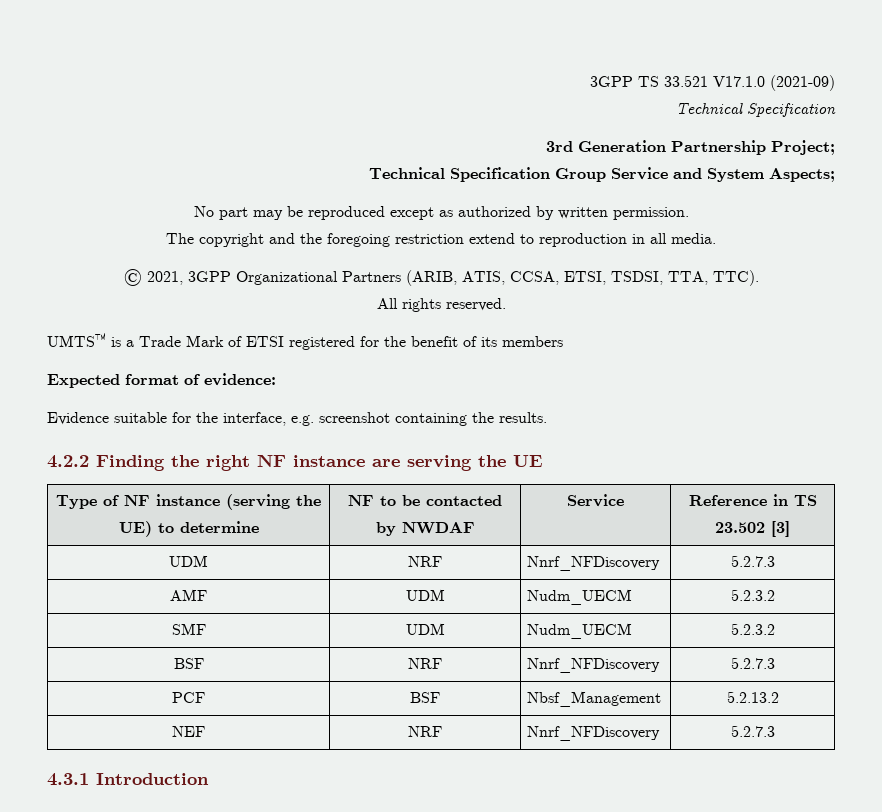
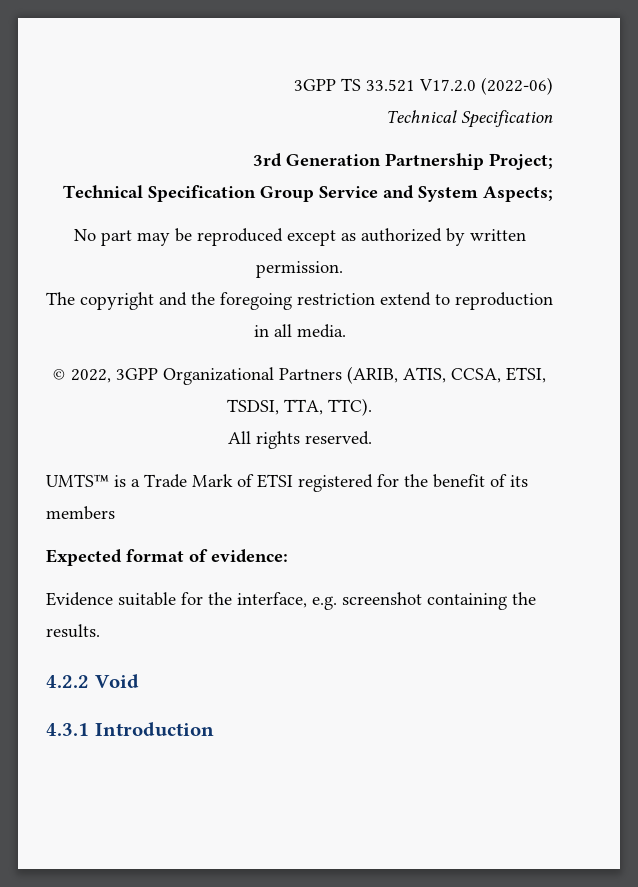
[713,75,835,91] V17.1.0 (2021-09) -> [419,77,553,95] V17.2.0 (2022-06)
[146,271,183,285] 2021, -> [71,369,111,383] 2022,
[96,454,543,471] [56,494,321,510] [118,521,259,537] [348,495,503,506] [375,522,475,536] [567,494,624,507] [688,494,817,506] [715,521,790,537] [169,555,208,567] [408,556,443,567] [527,556,661,571] [730,555,775,567] [170,589,207,601] [405,589,445,601] [527,589,633,605] [730,589,775,601] [171,623,206,635] [405,623,445,635] [527,623,633,639] [730,623,775,635] [173,658,204,669] [408,658,443,669] [527,658,661,673] [730,657,775,669] [172,692,205,703] [410,692,441,703] [527,691,662,707] [726,691,779,703] [172,726,205,737] [408,726,443,737] [527,726,661,741] [730,725,775,737] Finding the right NF instance are serving the UE // Type of NF instance (serving the UE) to determine | NF to be contacted by NWDAF | Service | Reference in TS 23.502 [3] // UDM | NRF | Nnrf_NFDiscovery | 5.2.7.3 // AMF | UDM | Nudm_UECM | 5.2.3.2 // SMF | UDM | Nudm_UECM | 5.2.3.2 // BSF | NRF | Nnrf_NFDiscovery | 5.2.7.3 // PCF | BSF | Nbsf_Management | 5.2.13.2 // NEF | NRF | Nnrf_NFDiscovery | 5.2.7.3 -> [94,674,139,688] Void

